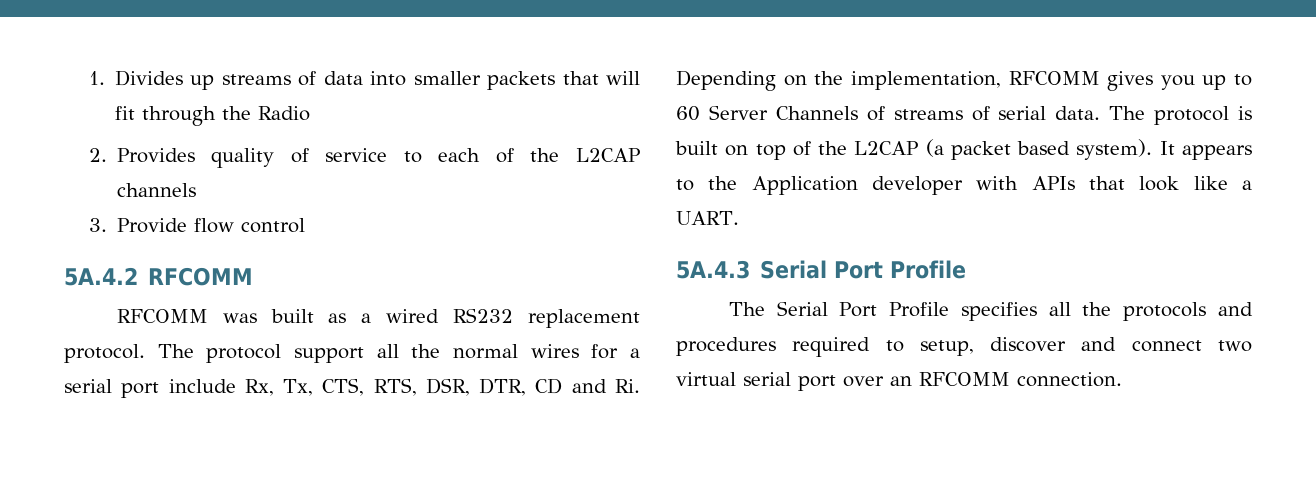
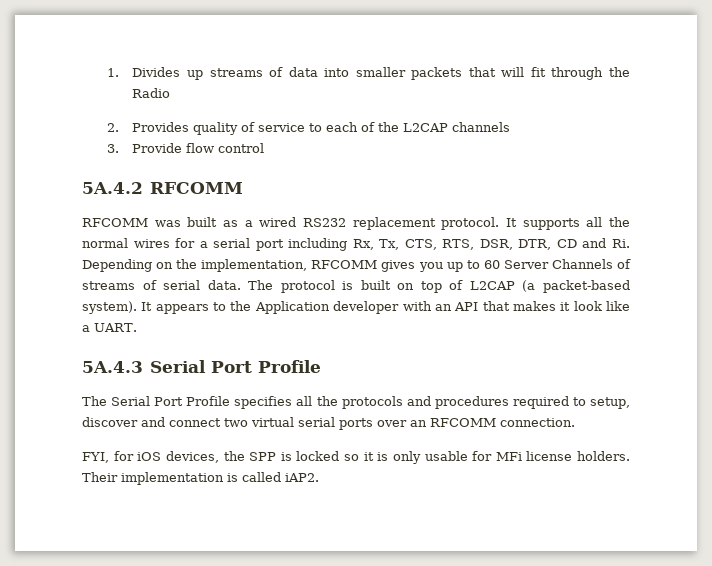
[157,344,364,363] The protocol support -> [506,218,580,230] It supports
[168,379,236,393] include -> [288,238,348,251] including
[818,141,848,155] the -> (464, 285) none
[950,141,1071,160] packet based -> [543,280,630,293] packet-based
[1031,176,1125,190] APIs that -> [434,301,571,311] an API that makes it
[798,375,836,391] port -> [339,418,373,430] ports
(1122, 379) none -> [82,451,630,464] [82,472,319,485] // FYI, for iOS devices, the SPP is locked so it is only usable for MFi license holders. Their implementation is called iAP2.

